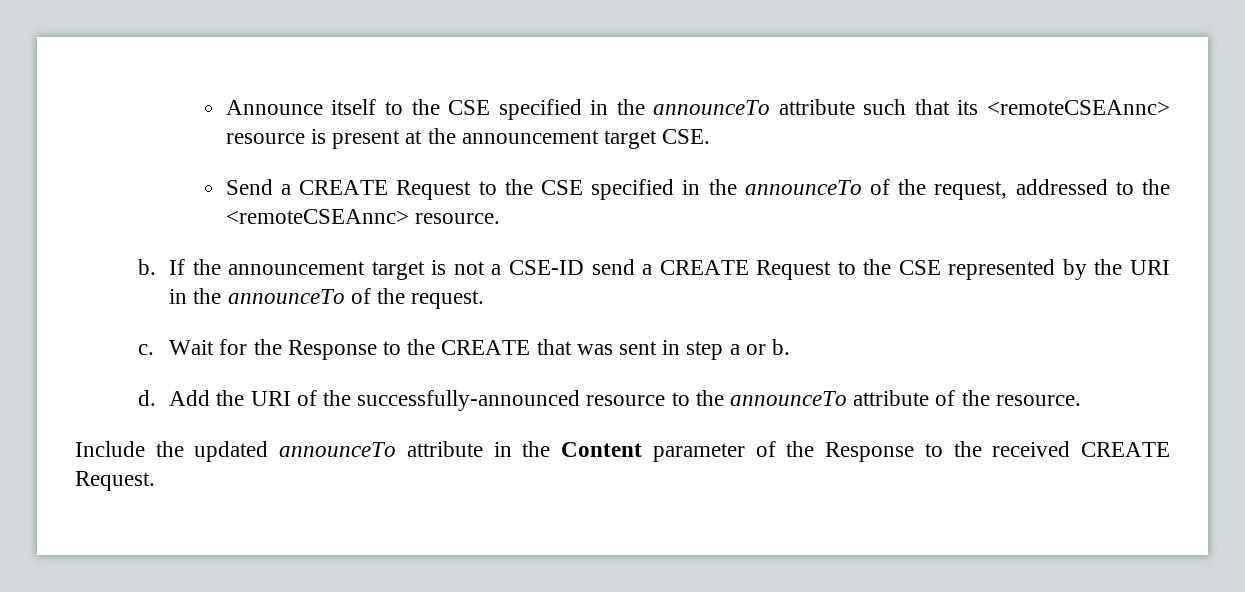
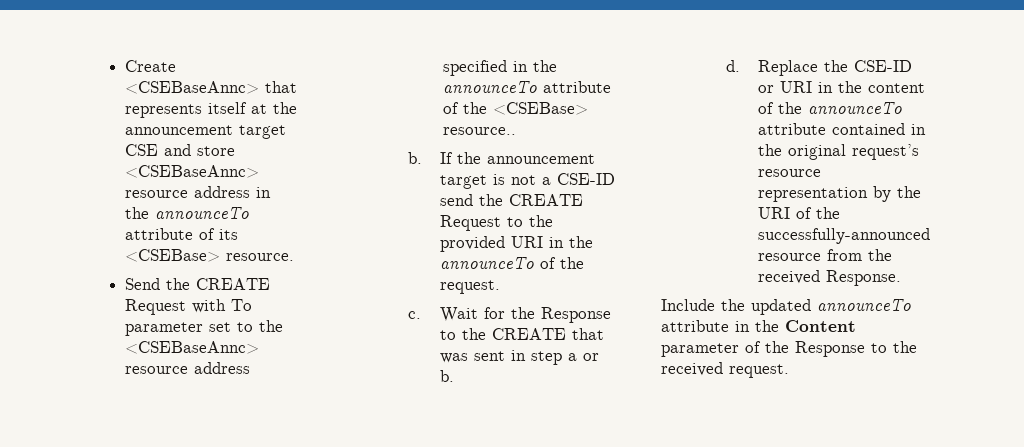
[225,99,491,115] Announce itself to the CSE -> [125,60,177,72] [125,81,298,94] [125,102,298,118] [125,125,287,139] [125,144,236,156] [125,165,260,178] [125,186,272,198] [125,207,250,219] [125,228,239,240] [125,249,295,262] [125,278,271,290] [125,299,253,315] [125,320,284,336] [125,341,260,354] [125,362,251,374] Create <CSEBaseAnnc> that represents itself at the announcement target CSE and store <CSEBaseAnnc> resource address in the announceTo attribute of its <CSEBase> resource. // Send the CREATE Request with To parameter set to the <CSEBaseAnnc> resource address
[863,99,1170,115] [225,128,711,149] [225,179,1170,200] [225,209,501,224] such that its <remoteCSEAnnc> resource is present at the announcement target CSE. // Send a CREATE Request to the CSE specified in the announceTo of the request, addressed to the <remoteCSEAnnc> resource. -> [443,102,589,115] [443,127,517,135] of the <CSEBase> resource..
[642,259,1123,280] a CREATE Request to the CSE represented by the -> [479,194,584,206] [440,215,554,231] [440,236,506,252] the CREATE Request to the provided
[169,390,211,406] Add -> [758,60,913,76] [758,81,926,93] [758,102,903,114] [758,123,927,135] [758,144,920,160] [758,169,822,177] [758,186,892,202] Replace the CSE-ID or URI in the content of the announceTo attribute contained in the original request’s resource representation by
[671,390,1081,406] to the announceTo attribute of the resource. -> [827,249,893,261] [758,270,902,286] from the received Response.
[1081,442,1170,457] [75,471,155,491] CREATE Request. -> [729,364,789,378] request.

